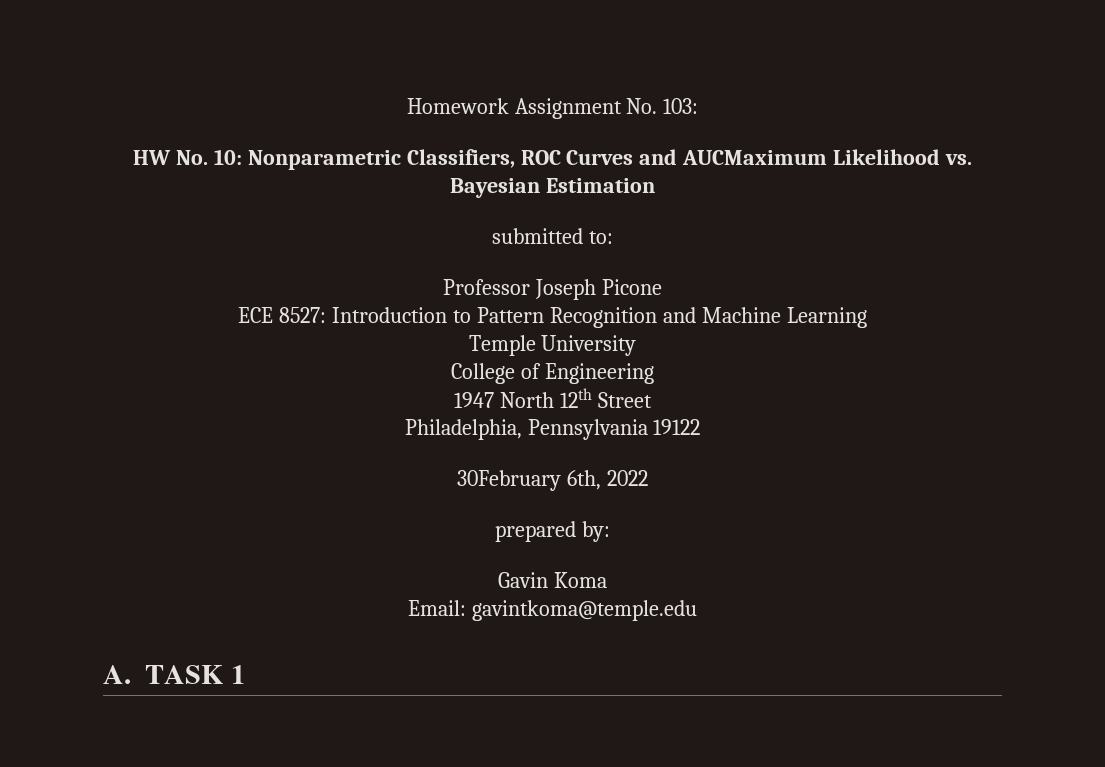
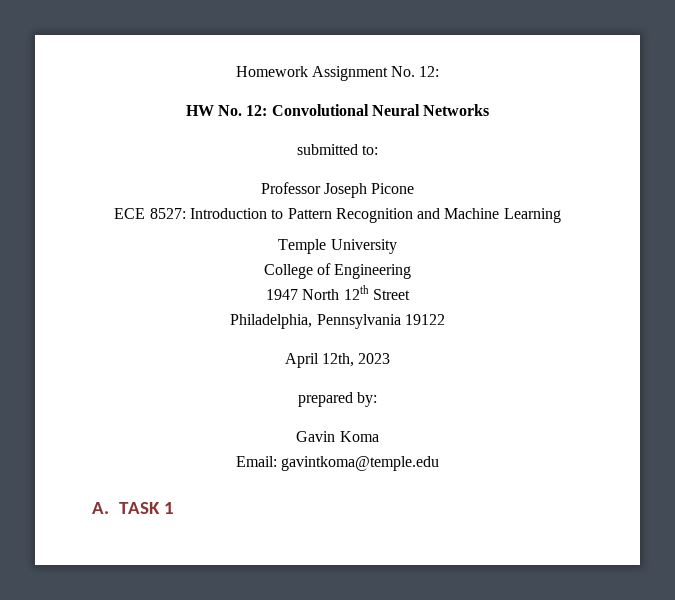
[663,98,699,114] 103: -> [419,66,440,77] 12:
[213,149,973,170] [450,178,655,198] 10: Nonparametric Classifiers, ROC Curves and AUCMaximum Likelihood vs. Bayesian Estimation -> [246,104,490,116] 12: Convolutional Neural Networks
[457,470,648,491] 30February 6th, 2022 -> [284,353,391,368] April 12th, 2023

